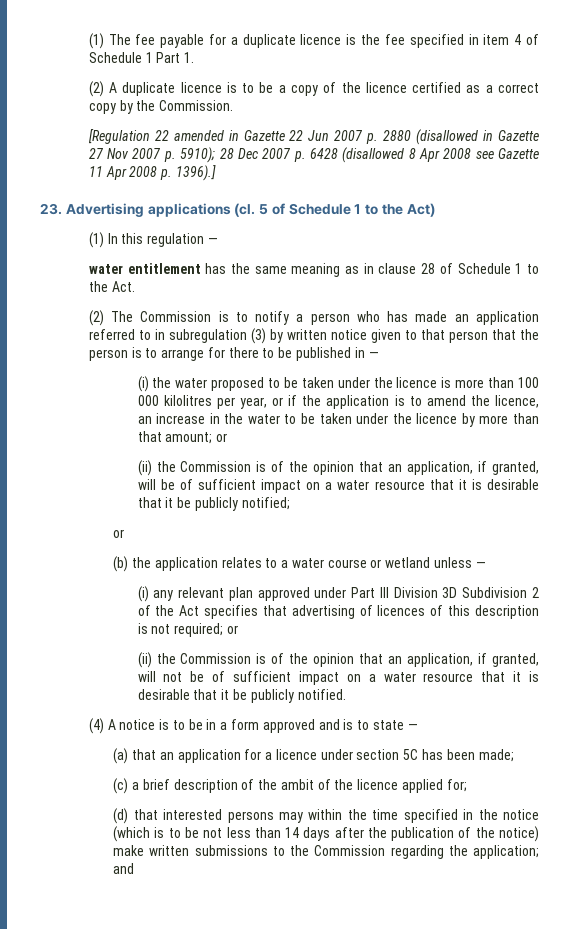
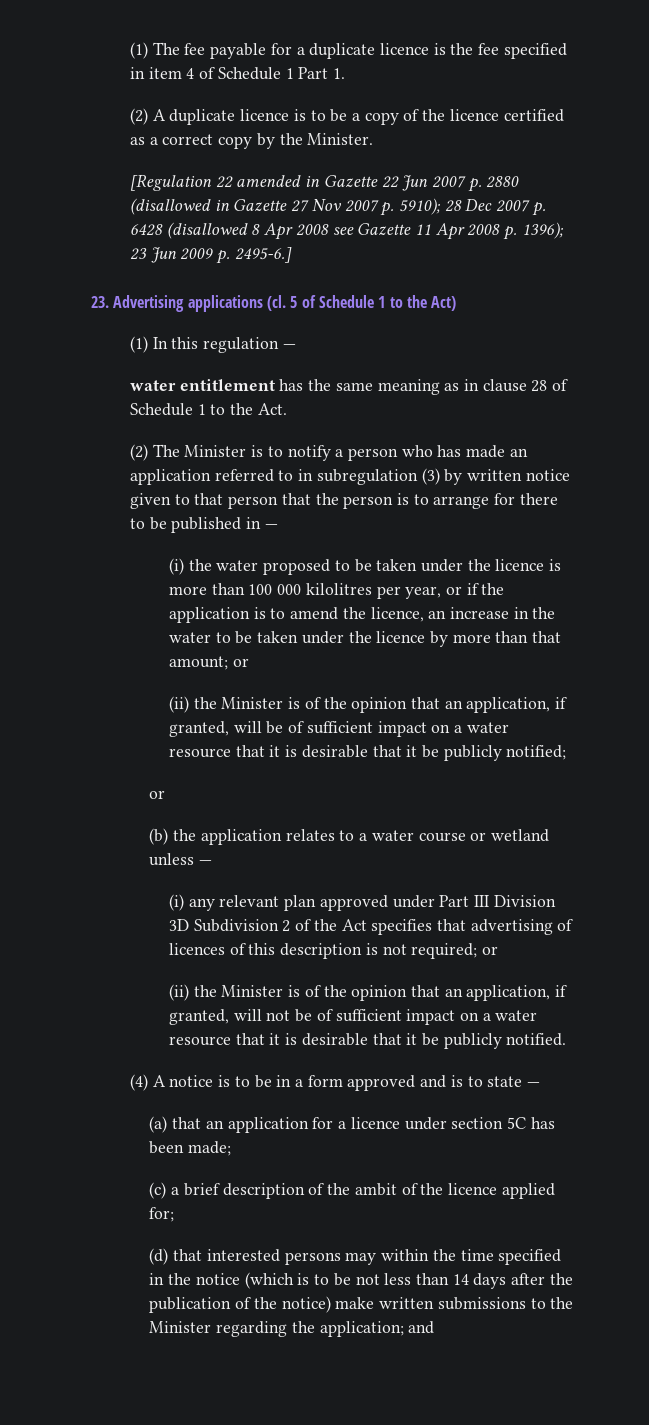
[159,100,234,111] Commission. -> [307,133,374,145] Minister.
[175,165,216,181] 1396).] -> [521,222,564,239] [129,247,292,264] 1396); 23 Jun 2009 p. 2495-6.]
[140,311,212,322] Commission -> [184,445,247,457] Minister
[180,461,252,472] Commission -> [221,697,284,709] Minister
[180,653,252,664] Commission -> [221,985,284,997] Minister
[314,845,386,856] Commission -> [149,1321,212,1333] Minister

